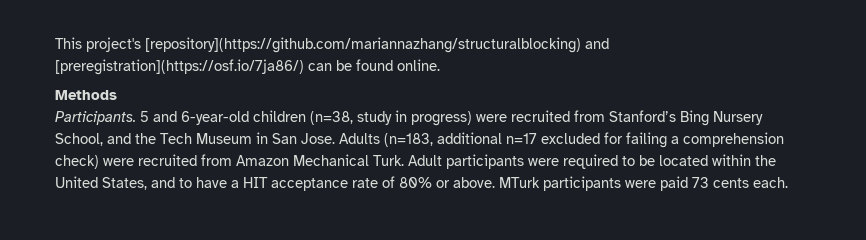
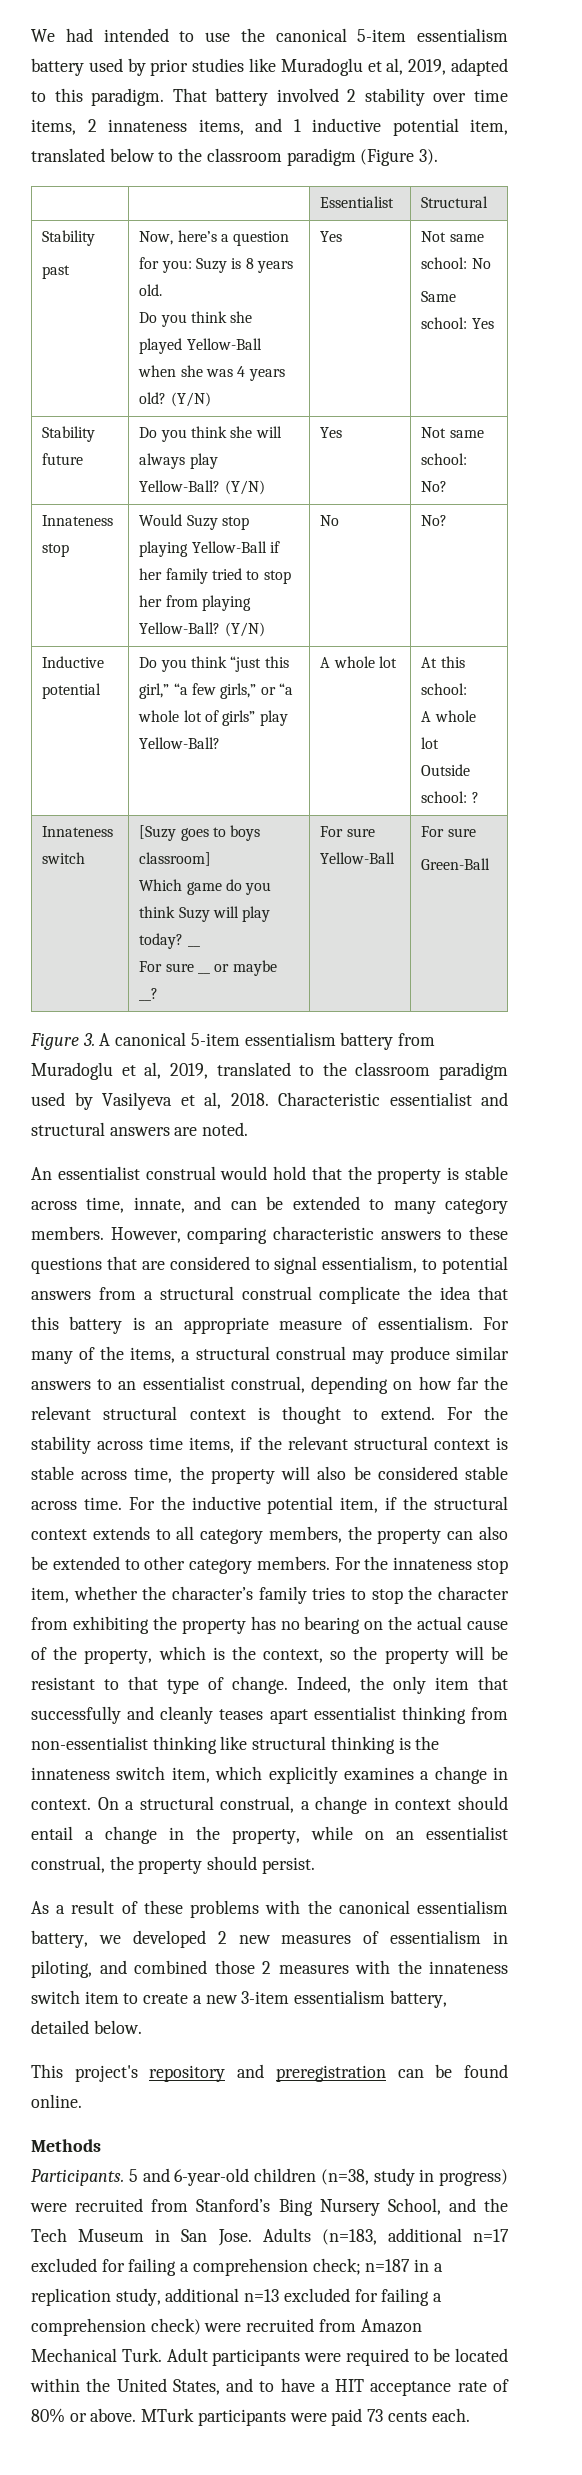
[55,37,609,53] [55,59,304,75] This project's [repository](https://github.com/mariannazhang/structuralblocking) and [preregistration](https://osf.io/7ja86/) -> [31,28,508,42] [31,58,509,76] [31,88,508,106] [31,118,508,136] [31,148,439,166] [320,196,395,208] [421,196,489,208] [42,230,96,246] [42,265,71,279] [139,230,290,246] [139,257,293,273] [139,284,163,296] [139,311,253,327] [139,338,262,354] [138,365,285,381] [139,392,211,407] [320,231,343,242] [421,231,484,242] [421,257,491,269] [421,291,457,302] [421,317,494,329] [42,426,96,442] [42,453,84,465] [139,426,282,442] [139,453,218,469] [139,480,265,495] [320,427,343,438] [421,427,484,438] [421,453,468,465] [421,481,448,492] [42,515,114,526] [42,543,70,557] [139,514,250,530] [139,541,281,557] [139,568,291,584] [139,595,252,611] [139,622,265,637] [320,515,340,526] [421,515,448,526] [42,656,105,668] [42,683,102,699] [139,656,289,672] [139,683,293,699] [138,710,288,726] [139,737,221,749] [320,656,398,668] [421,656,465,668] [421,683,468,695] [421,710,476,722] [421,737,440,749] [421,764,471,776] [421,791,479,803] [42,826,114,837] [42,852,86,864] [139,825,261,841] [139,852,212,866] [139,879,272,895] [139,906,271,922] [139,933,200,949] [139,961,194,972] [198,972,211,974] [214,960,277,976] [139,988,159,1001] [320,826,375,837] [320,852,396,864] [421,826,476,837] [421,858,491,870] [30,1032,436,1050] [31,1062,508,1080] [31,1092,508,1110] [31,1122,249,1136] [31,1166,508,1184] [31,1196,509,1214] [31,1226,509,1244] [31,1256,508,1274] [31,1286,508,1304] [31,1316,509,1334] [31,1346,509,1364] [31,1376,509,1394] [31,1406,508,1424] [31,1436,508,1454] [31,1466,509,1484] [31,1496,509,1514] [31,1526,508,1544] [31,1556,508,1574] [31,1586,510,1604] [31,1616,508,1634] [31,1646,509,1664] [31,1676,508,1694] [31,1706,509,1724] [31,1736,440,1754] [31,1766,508,1784] [31,1796,508,1814] [31,1826,508,1844] [31,1856,315,1874] [31,1900,509,1918] [31,1930,508,1948] [31,1960,508,1978] [31,1990,447,2008] [31,2020,142,2034] [31,2064,386,2082] We had intended to use the canonical 5-item essentialism battery used by prior studies like Muradoglu et al, 2019, adapted to this paradigm. That battery involved 2 stability over time items, 2 innateness items, and 1 inductive potential item, translated below to the classroom paradigm (Figure 3). // | | Essentialist | Structural // Stability // past | Now, here’s a question for you: Suzy is 8 years old. // Do you think she played Yellow-Ball when she was 4 years old? (Y/N) | Yes | Not same school: No // Same school: Yes // Stability future | Do you think she will always play Yellow-Ball? (Y/N) | Yes | Not same school: No? // Innateness stop | Would Suzy stop playing Yellow-Ball if her family tried to stop her from playing Yellow-Ball? (Y/N) | No | No? // Inductive potential | Do you think “just this girl,” “a few girls,” or “a whole lot of girls” play Yellow-Ball? | A whole lot | At this school: // A whole lot // Outside school: ? // Innateness switch | [Suzy goes to boys classroom] // Which game do you think Suzy will play today? __ // For sure __ or maybe __? | For sure Yellow-Ball | For sure // Green-Ball // Figure 3. A canonical 5-item essentialism battery from Muradoglu et al, 2019, translated to the classroom paradigm used by Vasilyeva et al, 2018. Characteristic essentialist and structural answers are noted. // An essentialist construal would hold that the property is stable across time, innate, and can be extended to many category members. However, comparing characteristic answers to these questions that are considered to signal essentialism, to potential answers from a structural construal complicate the idea that this battery is an appropriate measure of essentialism. For many of the items, a structural construal may produce similar answers to an essentialist construal, depending on how far the relevant structural context is thought to extend. For the stability across time items, if the relevant structural context is stable across time, the property will also be considered stable across time. For the inductive potential item, if the structural context extends to all category members, the property can also be extended to other category members. For the innateness stop item, whether the character’s family tries to stop the character from exhibiting the property has no bearing on the actual cause of the property, which is the context, so the property will be resistant to that type of change. Indeed, the only item that successfully and cleanly teases apart essentialist thinking from non-essentialist thinking like structural thinking is the innateness switch item, which explicitly examines a change in context. On a structural construal, a change in context should entail a change in the property, while on an essentialist construal, the property should persist. // As a result of these problems with the canonical essentialism battery, we developed 2 new measures of essentialism in piloting, and combined those 2 measures with the innateness switch item to create a new 3-item essentialism battery, detailed below. // This project's repository and preregistration
(784, 139) none -> [312,2258,443,2275] [31,2288,443,2306] [31,2318,146,2336] check; n=187 in a replication study, additional n=13 excluded for failing a comprehension

